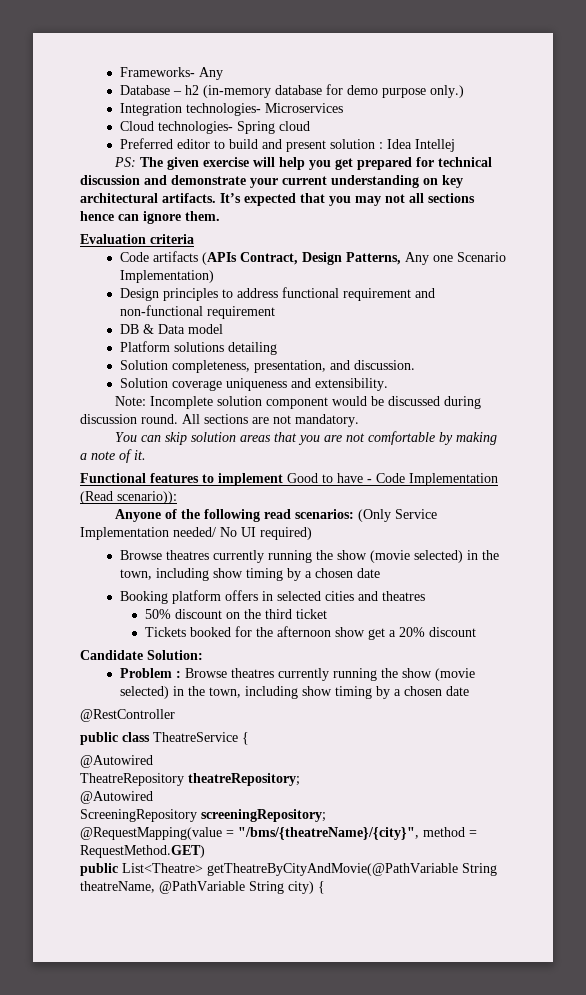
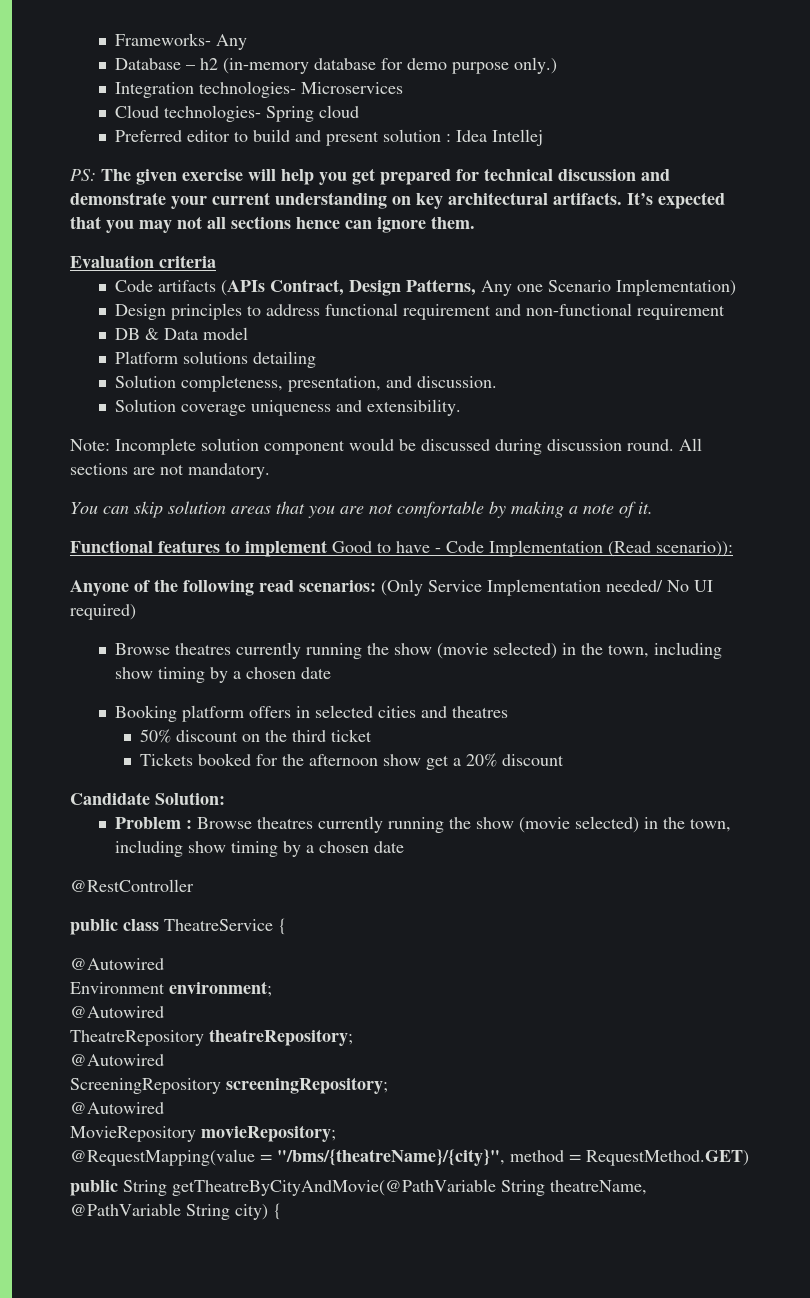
(153, 761) none -> [70,981,272,997] [70,1006,164,1018] // Environment environment; // @Autowired
(326, 815) none -> [70,1102,164,1114] [70,1125,336,1142] // @Autowired // MovieRepository movieRepository;
[122,863,203,873] List<Theatre> -> [123,1180,167,1196] String

